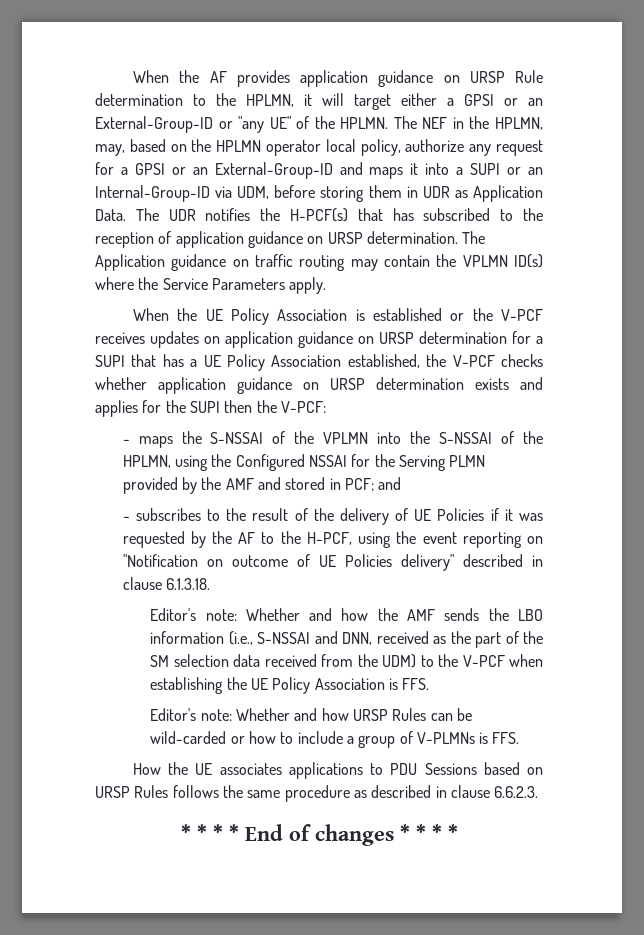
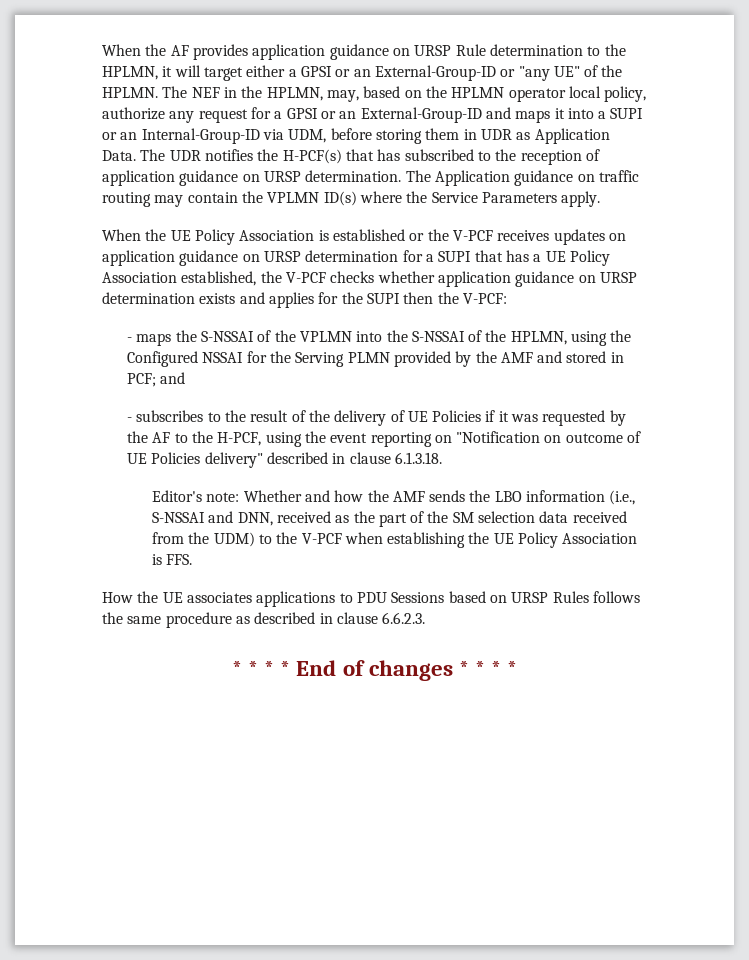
[150,708,472,721] [150,731,520,748] // Editor's note: Whether and how URSP Rules can be wild-carded or how to include a group of V-PLMNs is FFS. -> (193, 559) none

